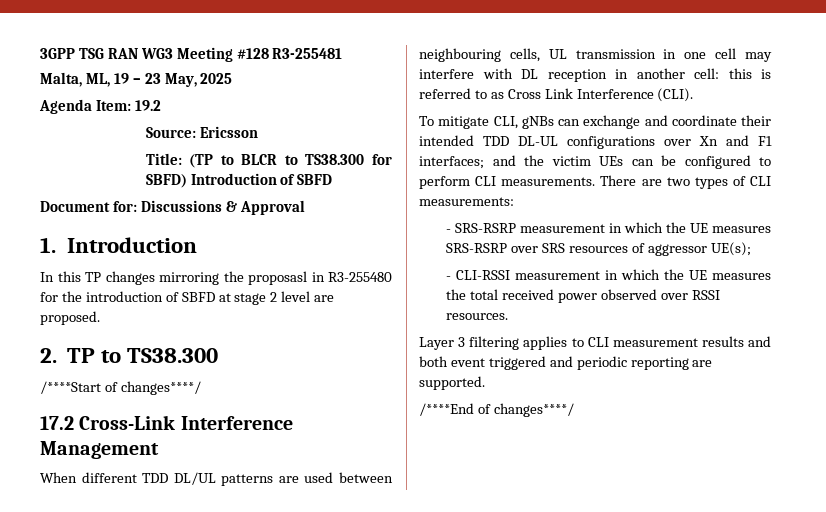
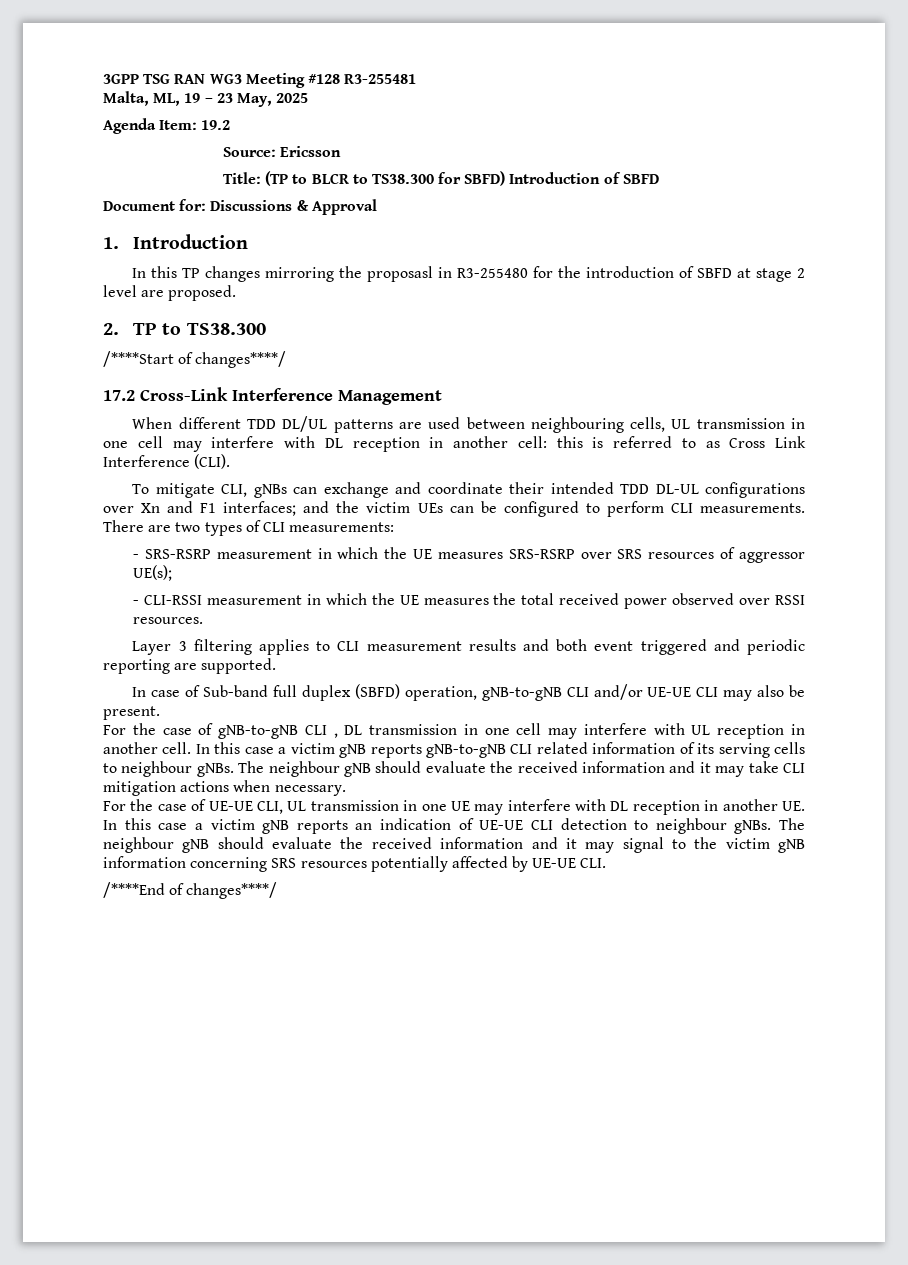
(485, 383) none -> [132,684,805,701] [103,706,160,720] [103,723,805,739] [103,742,805,758] [103,761,805,777] [103,780,346,796] [103,799,806,815] [103,818,805,834] [103,837,805,853] [103,856,607,872] // In case of Sub-band full duplex (SBFD) operation, gNB-to-gNB CLI and/or UE-UE CLI may also be present. // For the case of gNB-to-gNB CLI , DL transmission in one cell may interfere with UL reception in another cell. In this case a victim gNB reports gNB-to-gNB CLI related information of its serving cells to neighbour gNBs. The neighbour gNB should evaluate the received information and it may take CLI mitigation actions when necessary. // For the case of UE-UE CLI, UL transmission in one UE may interfere with DL reception in another UE. In this case a victim gNB reports an indication of UE-UE CLI detection to neighbour gNBs. The neighbour gNB should evaluate the received information and it may signal to the victim gNB information concerning SRS resources potentially affected by UE-UE CLI.

